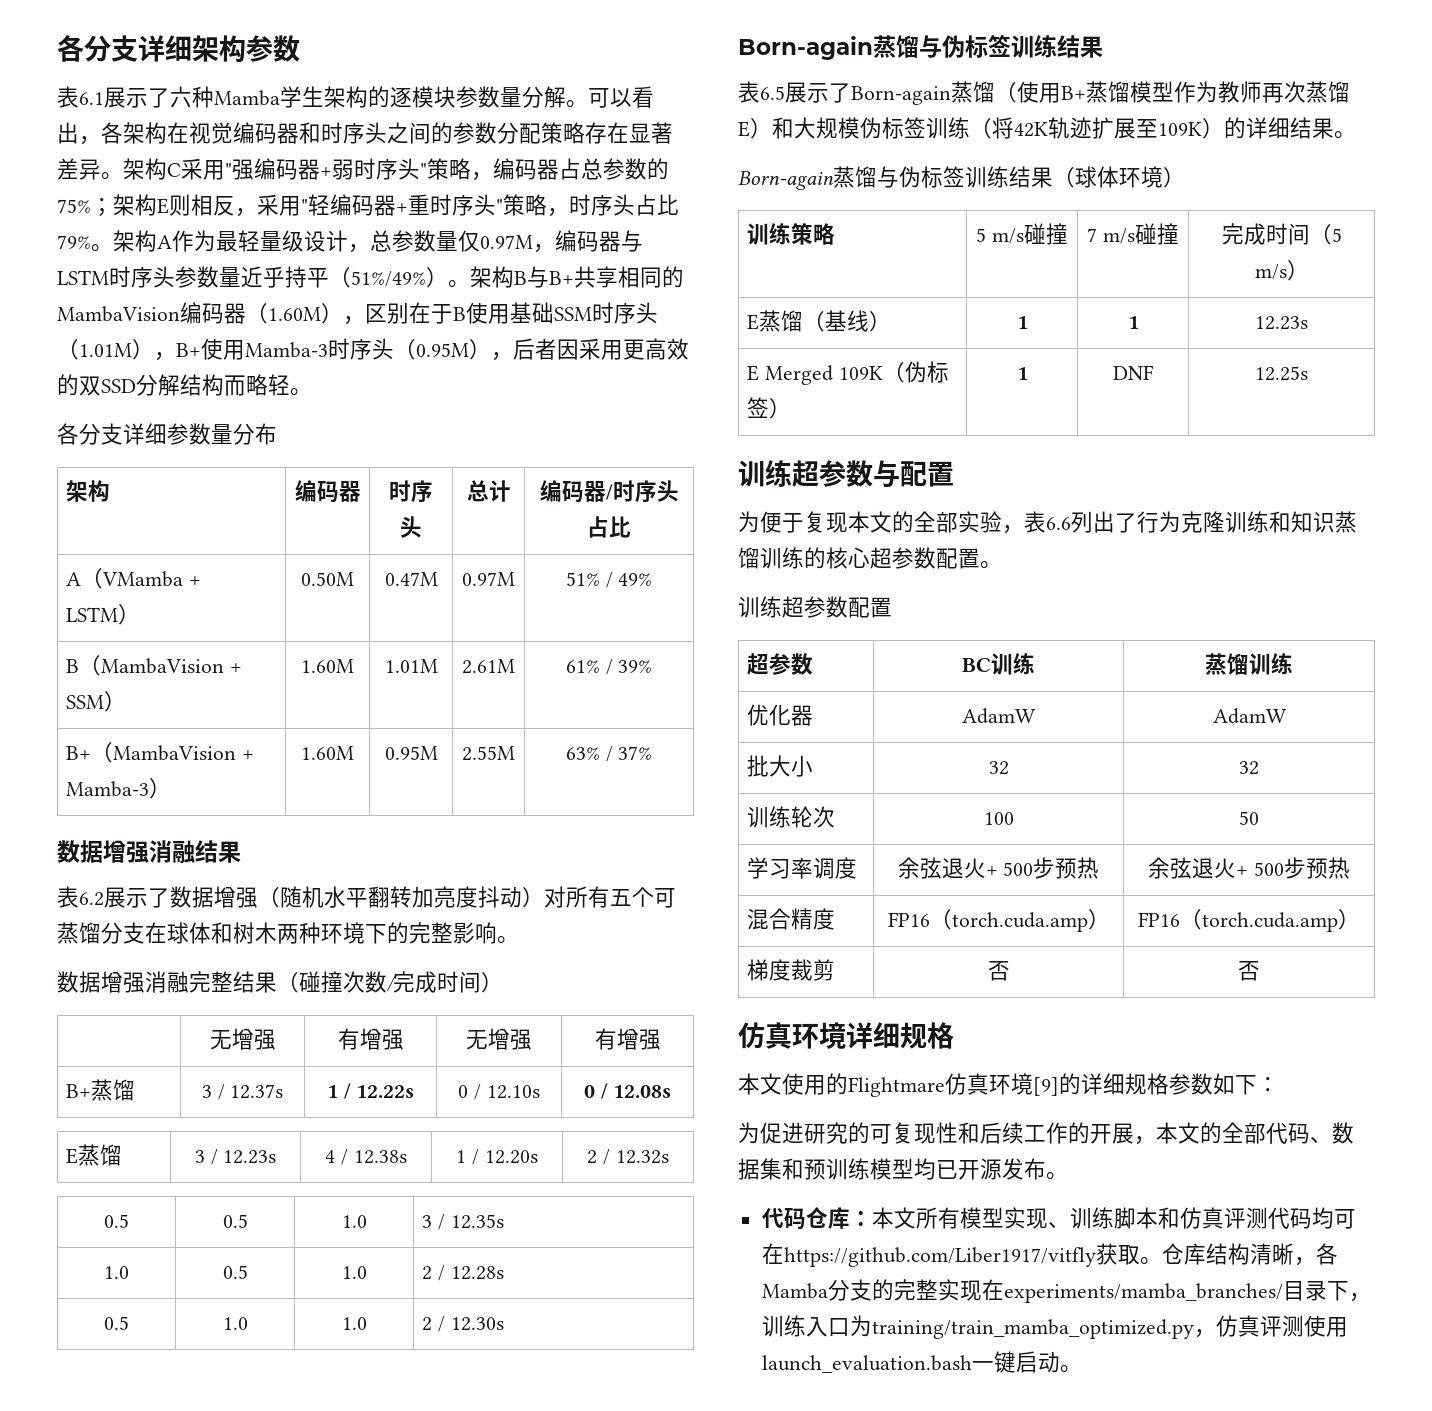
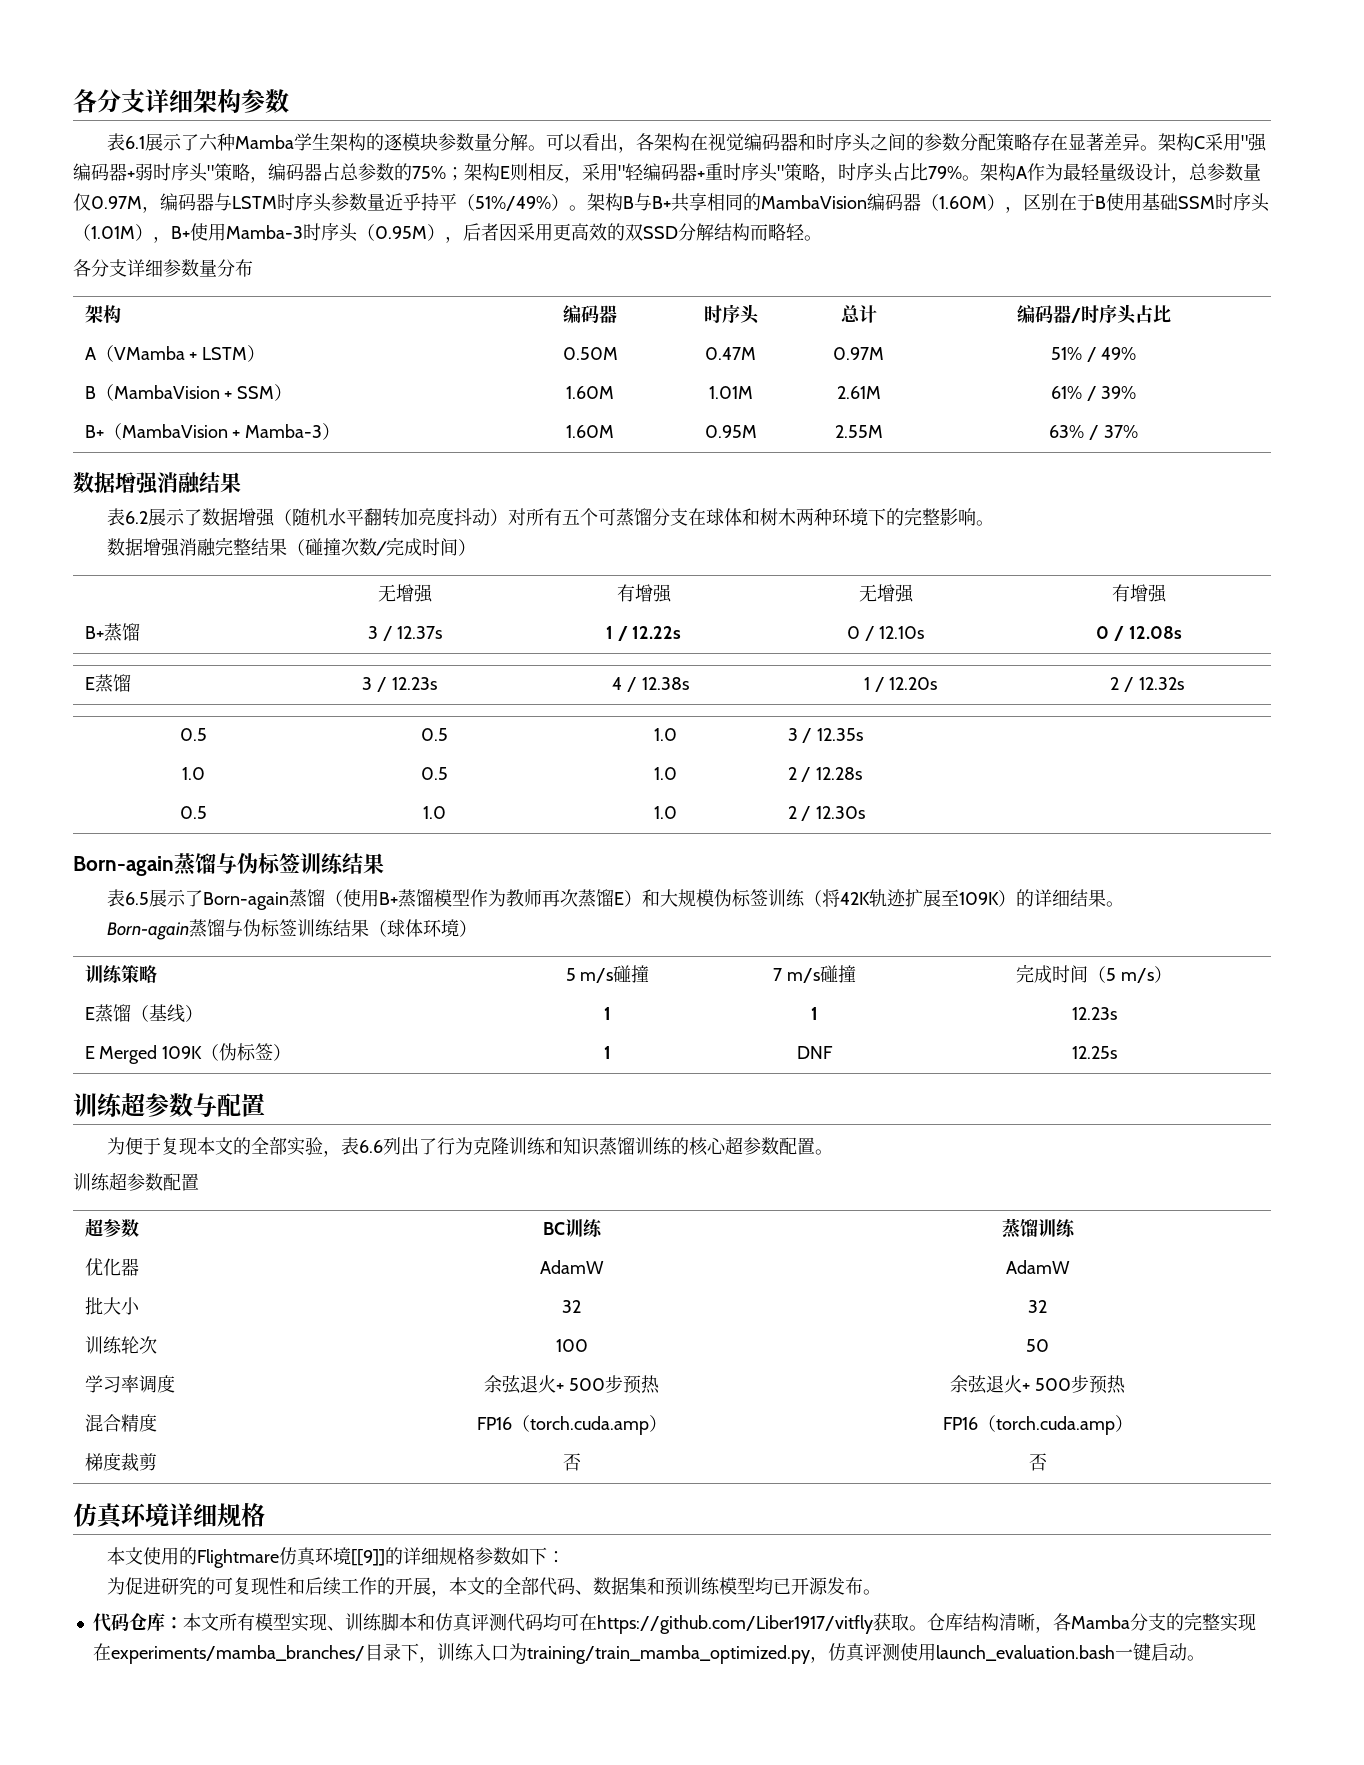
[1033,1077,1059,1096] [9] -> [351,1549,386,1566] [[9]]

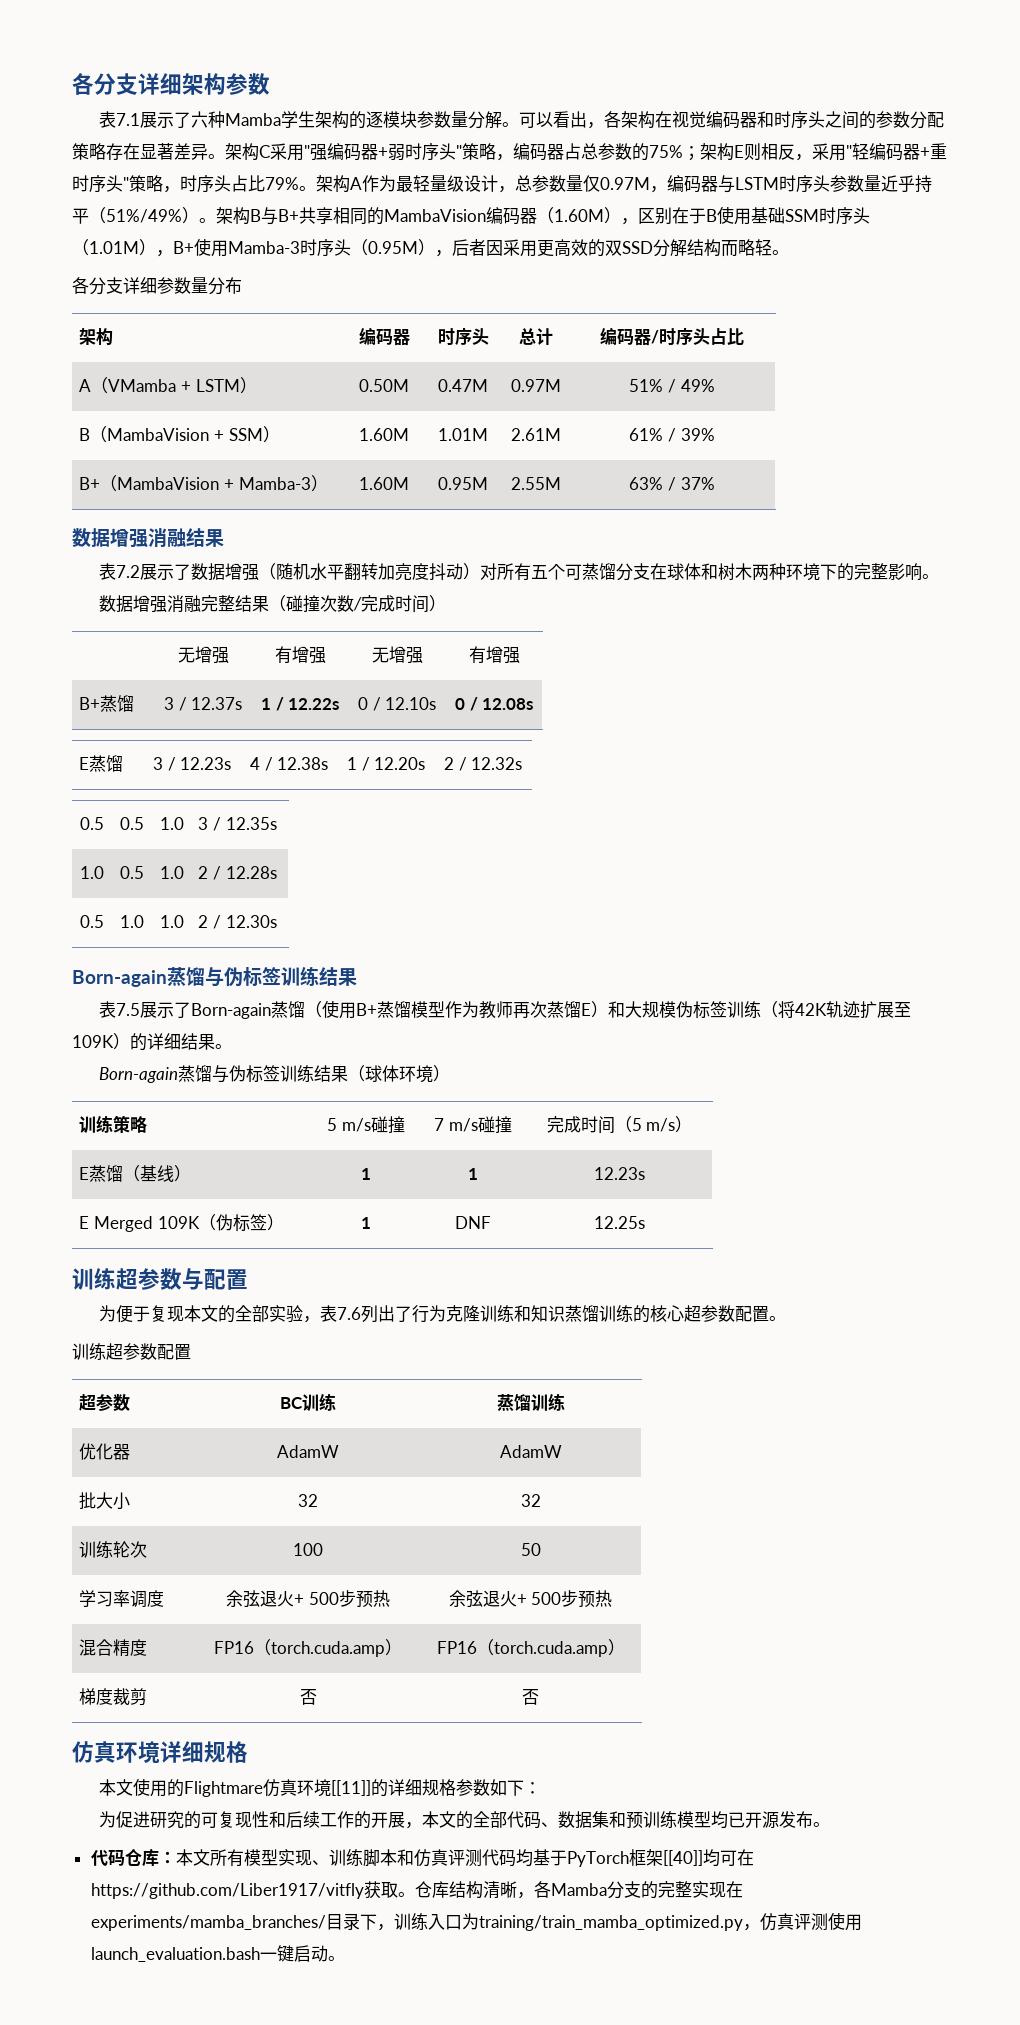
[125,136,146,149] 6.1 -> [116,113,141,126] 7.1
[125,511,149,524] 6.2 -> [116,565,141,578] 7.2
[125,892,150,905] 6.5 -> [116,1003,141,1016] 7.5
[359,1140,384,1153] 6.6 -> [337,1307,362,1320] 7.6
[351,1549,386,1566] [[9]] -> [331,1780,372,1796] [[11]]
(561, 1622) none -> [532,1849,720,1867] 基于PyTorch框架[[40]]均

